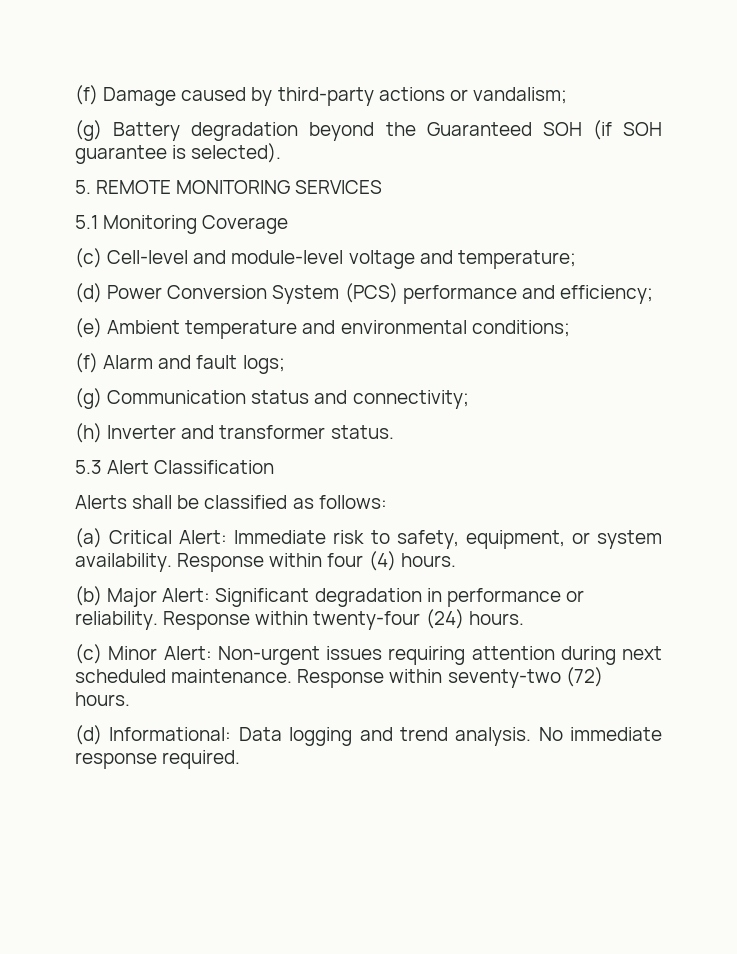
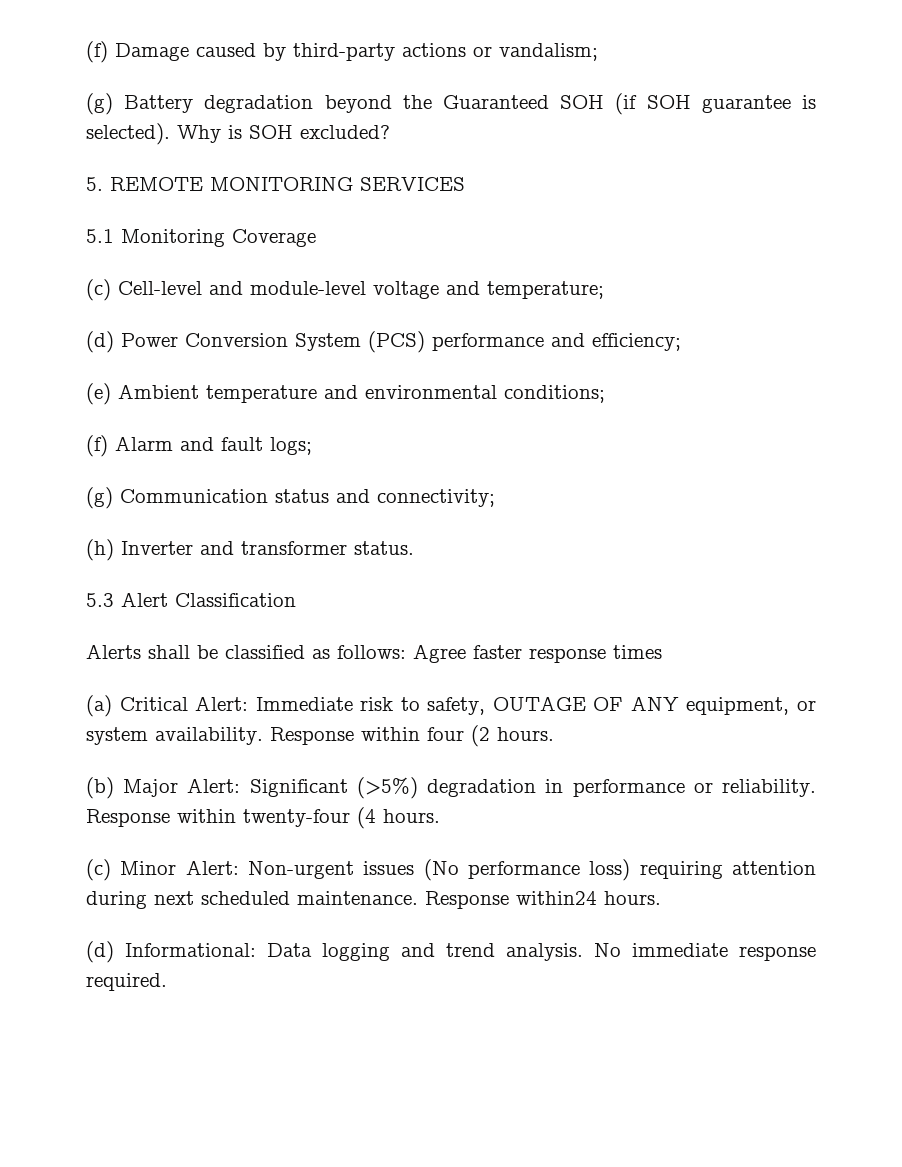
(282, 153) none -> [177,125,390,143] Why is SOH excluded?
(387, 502) none -> [413,644,662,663] Agree faster response times
(459, 539) none -> [492,696,679,711] OUTAGE OF ANY
[368,551,396,571] (4) -> [471,725,490,747] (2
(310, 597) none -> [356,777,418,799] (>5%)
[425,609,464,629] (24) -> [357,807,376,829] (4
(382, 653) none -> [423,859,631,881] (No performance loss)
[389,667,603,688] within seventy-two (72) -> [516,891,597,905] within24

